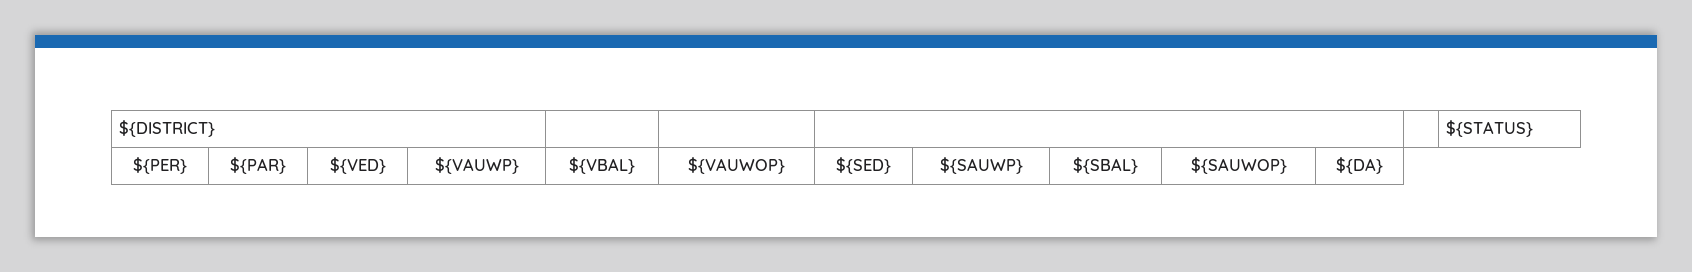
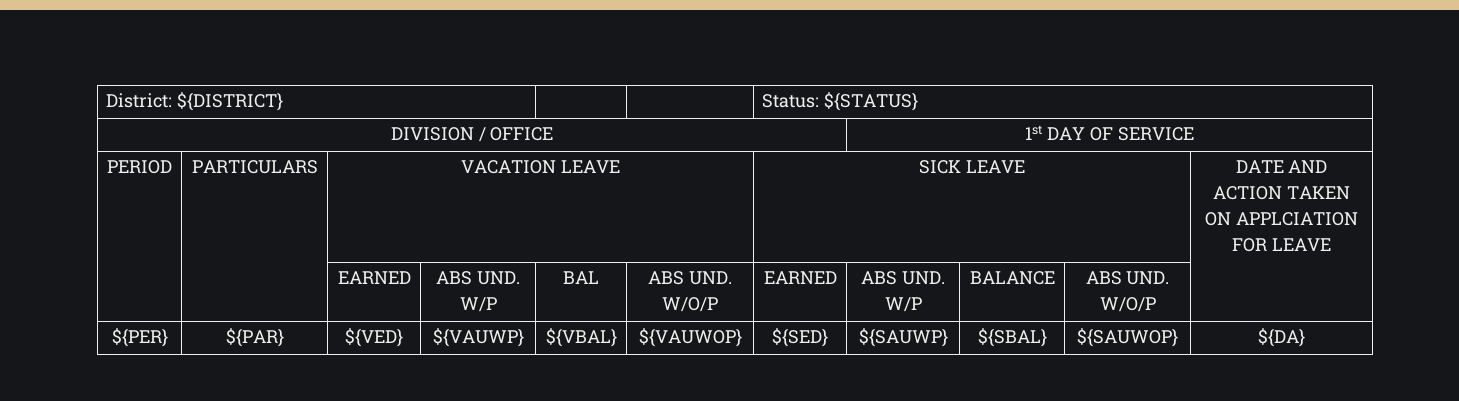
(119, 128) none -> [106,93,173,108] District:
[1446,120,1534,137] | | ${STATUS} -> [762,92,919,111] [390,127,554,142] [1025,125,1194,141] [107,160,172,174] [191,160,318,174] [461,160,620,174] [919,160,1025,174] [1235,160,1328,173] [1213,186,1350,200] [1205,212,1358,226] [1232,238,1331,252] [337,271,411,284] [436,271,520,285] [459,297,497,312] [563,271,599,284] [648,271,732,285] [662,297,719,312] [763,271,837,284] [861,271,945,285] [884,297,922,312] [969,271,1055,285] [1085,271,1170,285] [1099,297,1156,312] Status: ${STATUS} // DIVISION / OFFICE | 1st DAY OF SERVICE // PERIOD | PARTICULARS | VACATION LEAVE | SICK LEAVE | DATE AND ACTION TAKEN ON APPLCIATION FOR LEAVE // | | EARNED | ABS UND. W/P | BAL | ABS UND. W/O/P | EARNED | ABS UND. W/P | BALANCE | ABS UND. W/O/P |

